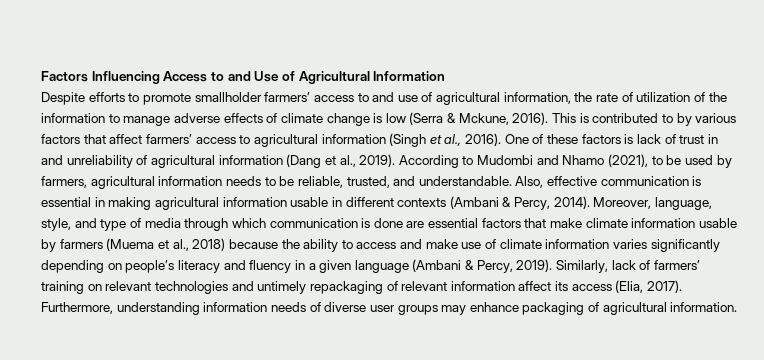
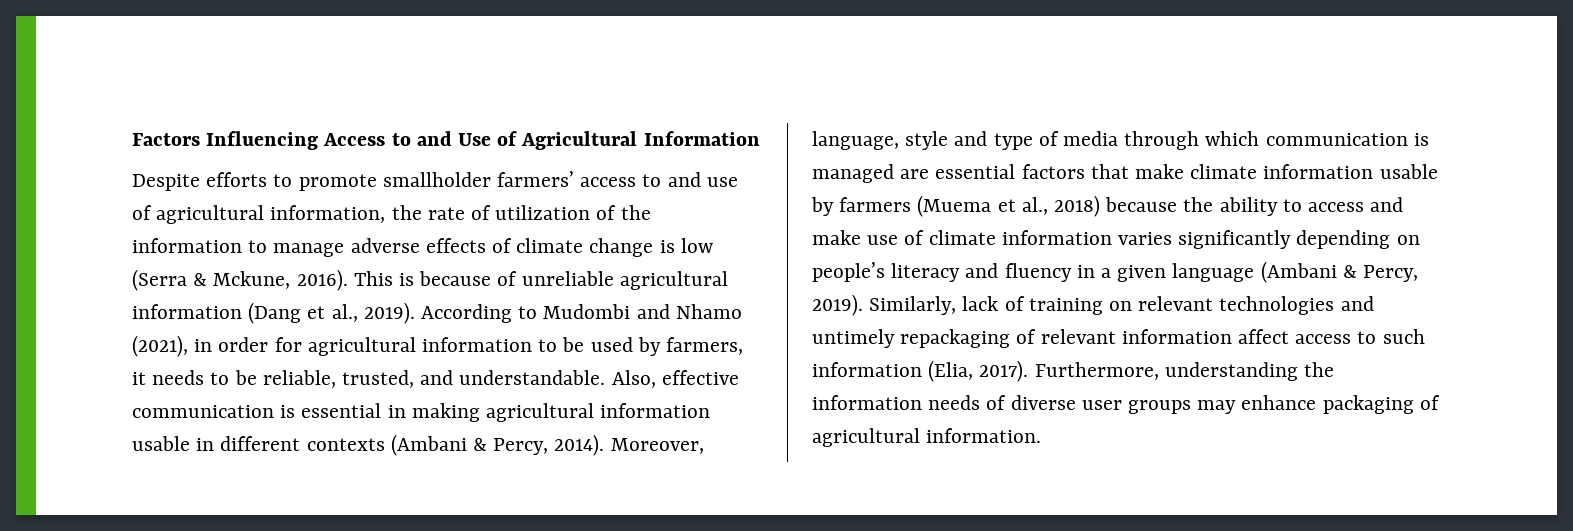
[592,113,737,126] [41,133,718,147] [41,155,148,168] contributed to by various factors that affect farmers’ access to agricultural information (Singh et al., 2016). One of these factors is lack of trust in and unreliability of -> [419,271,614,286] because of unreliable
(649, 160) none -> [194,337,533,356] in order for agricultural information
[90,176,223,189] agricultural information -> [132,372,146,385] it
[41,218,71,231] style, -> [905,131,949,150] style
[373,218,403,228] done -> [812,164,894,183] managed
[653,260,700,270] farmers’ -> (1025, 303) none
[555,281,612,291] its access -> [1295,329,1425,344] [812,362,922,377] access to such information
(200, 308) none -> [1304,362,1335,377] the

